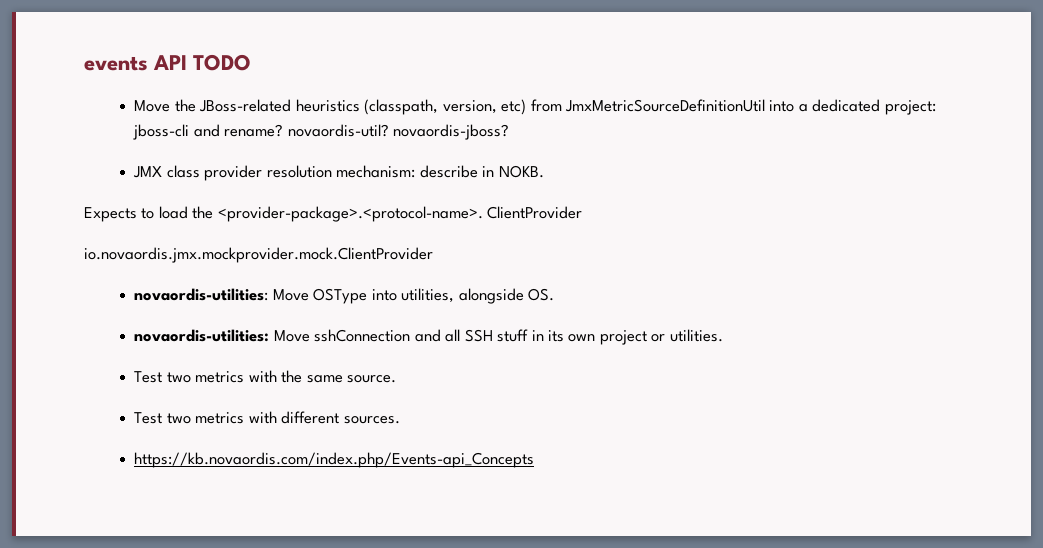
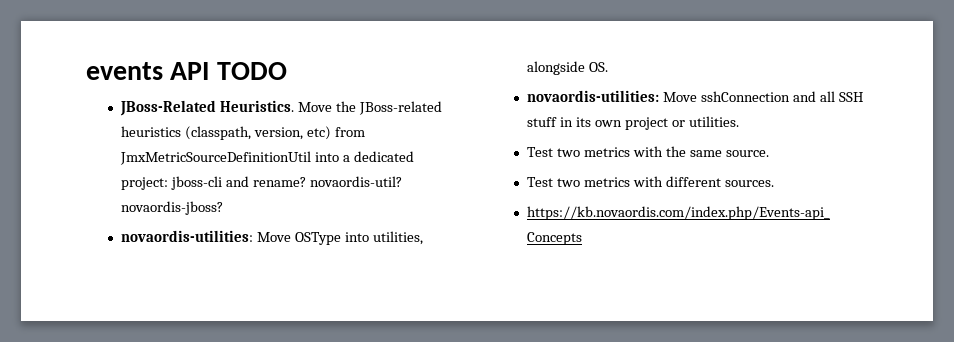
(252, 62) none -> [120,100,295,116] JBoss-Related Heuristics.
[133,165,544,181] [84,206,583,222] [84,247,433,263] // JMX class provider resolution mechanism: describe in NOKB. // Expects to load the <provider-package>.<protocol-name>. ClientProvider // io.novaordis.jmx.mockprovider.mock.ClientProvider -> (224, 208) none

